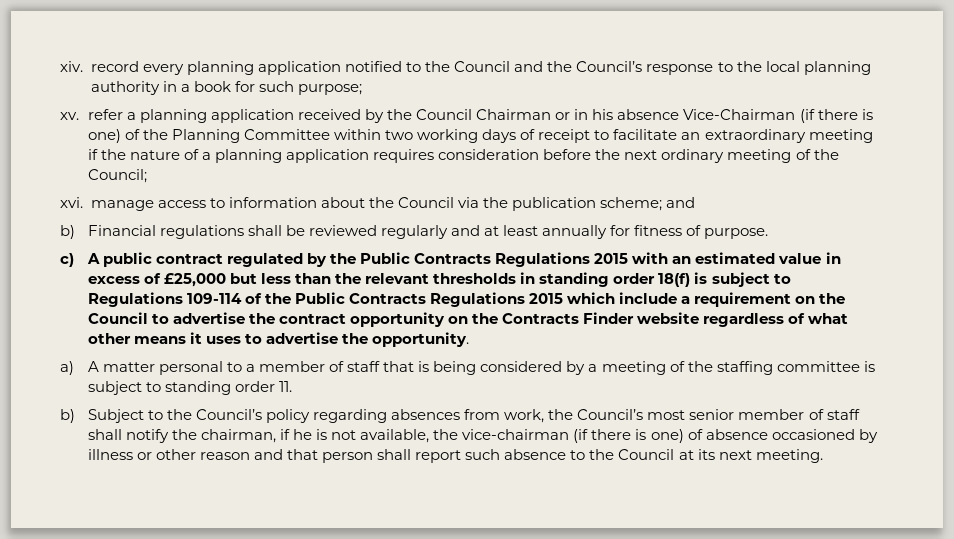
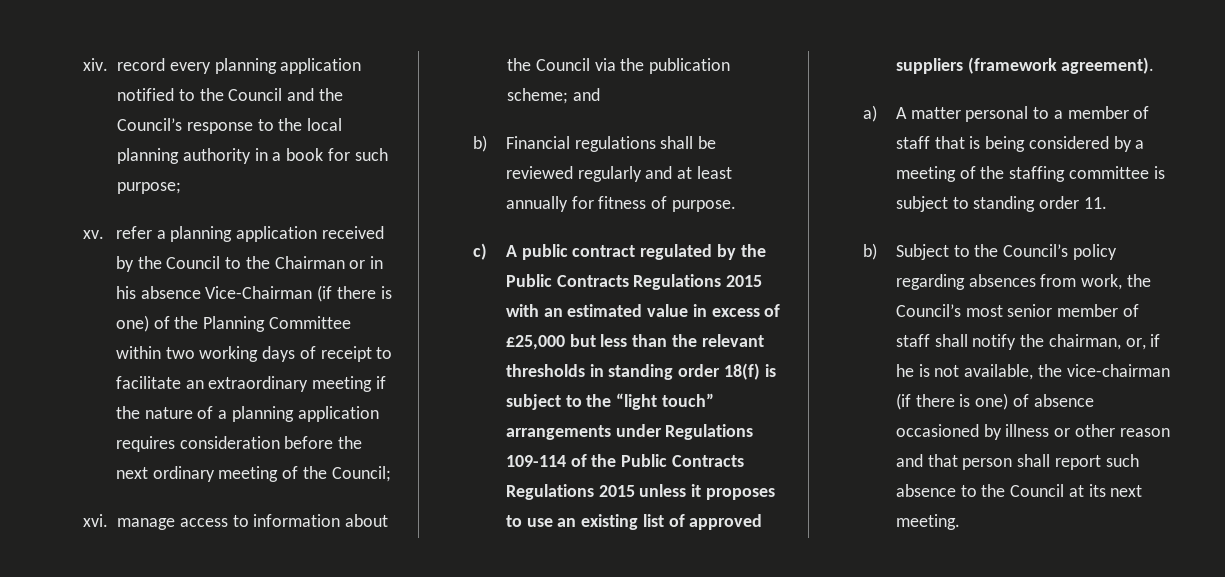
(473, 114) none -> [225,256,270,269] to the
(791, 279) none -> [586,393,714,410] [505,424,662,440] the “light touch” arrangements under
[567,292,846,307] [87,312,849,327] [87,332,470,347] which include a requirement on the Council to advertise the contract opportunity on the Contracts Finder website regardless of what other means it uses to advertise the opportunity. -> [639,484,775,500] [505,514,763,530] [895,57,1155,74] unless it proposes to use an existing list of approved suppliers (framework agreement).
(276, 436) none -> [1125,338,1146,350] or,

